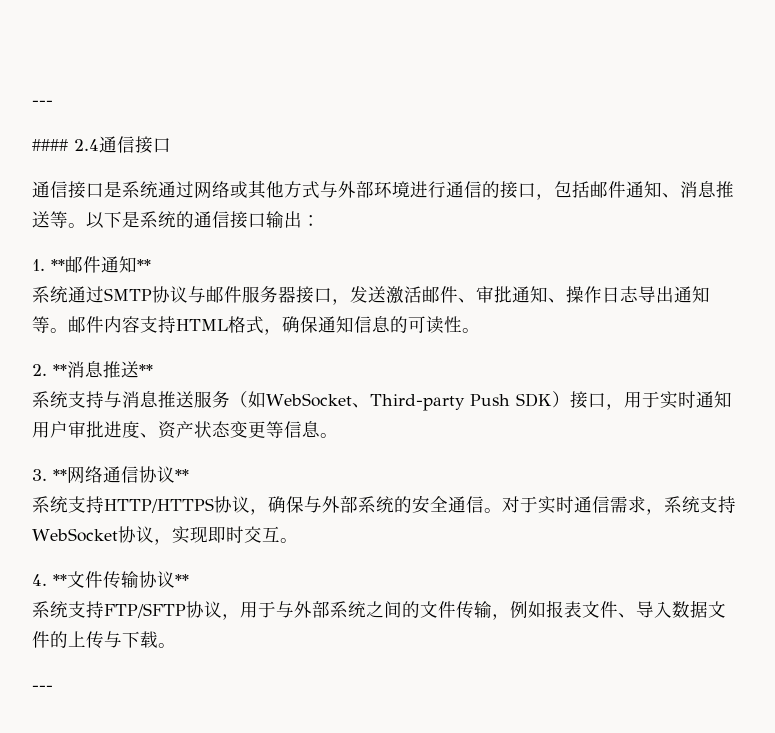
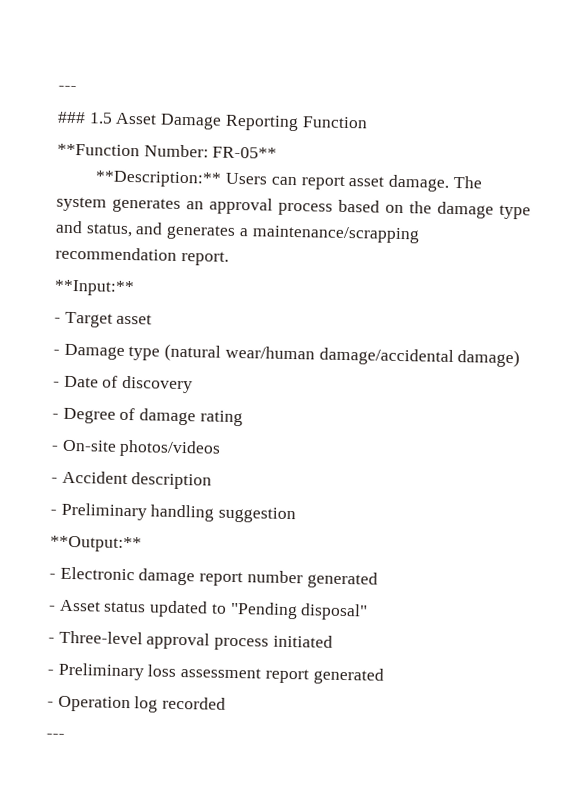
[32,136,171,154] [32,180,734,200] [32,211,320,229] [32,256,151,273] [32,286,710,305] [32,316,480,335] [32,361,153,378] [32,391,732,411] [32,421,338,439] [32,466,189,484] [32,495,736,515] [32,526,298,545] [32,571,189,589] [32,600,726,620] [32,631,176,649] #### 2.4通信接口 // 通信接口是系统通过网络或其他方式与外部环境进行通信的接口，包括邮件通知、消息推送等。以下是系统的通信接口输出： // 1. **邮件通知** // 系统通过SMTP协议与邮件服务器接口，发送激活邮件、审批通知、操作日志导出通知等。邮件内容支持HTML格式，确保通知信息的可读性。 // 2. **消息推送** // 系统支持与消息推送服务（如WebSocket、Third-party Push SDK）接口，用于实时通知用户审批进度、资产状态变更等信息。 // 3. **网络通信协议** // 系统支持HTTP/HTTPS协议，确保与外部系统的安全通信。对于实时通信需求，系统支持WebSocket协议，实现即时交互。 // 4. **文件传输协议** // 系统支持FTP/SFTP协议，用于与外部系统之间的文件传输，例如报表文件、导入数据文件的上传与下载。 -> [57,111,368,132] [57,143,278,159] [95,170,482,192] [56,196,531,220] [55,220,420,244] [55,246,229,266] [54,279,135,297] [54,311,153,328] [53,343,521,368] [53,375,194,394] [52,407,243,427] [51,439,222,458] [51,470,213,490] [50,502,297,524] [50,535,142,553] [49,566,378,589] [48,599,369,621] [48,630,333,651] [47,662,384,685] [47,695,227,713] ### 1.5 Asset Damage Reporting Function // **Function Number: FR-05** // **Description:** Users can report asset damage. The system generates an approval process based on the damage type and status, and generates a maintenance/scrapping recommendation report. // **Input:** // - Target asset // - Damage type (natural wear/human damage/accidental damage) // - Date of discovery // - Degree of damage rating // - On-site photos/videos // - Accident description // - Preliminary handling suggestion // **Output:** // - Electronic damage report number generated // - Asset status updated to "Pending disposal" // - Three-level approval process initiated // - Preliminary loss assessment report generated // - Operation log recorded

